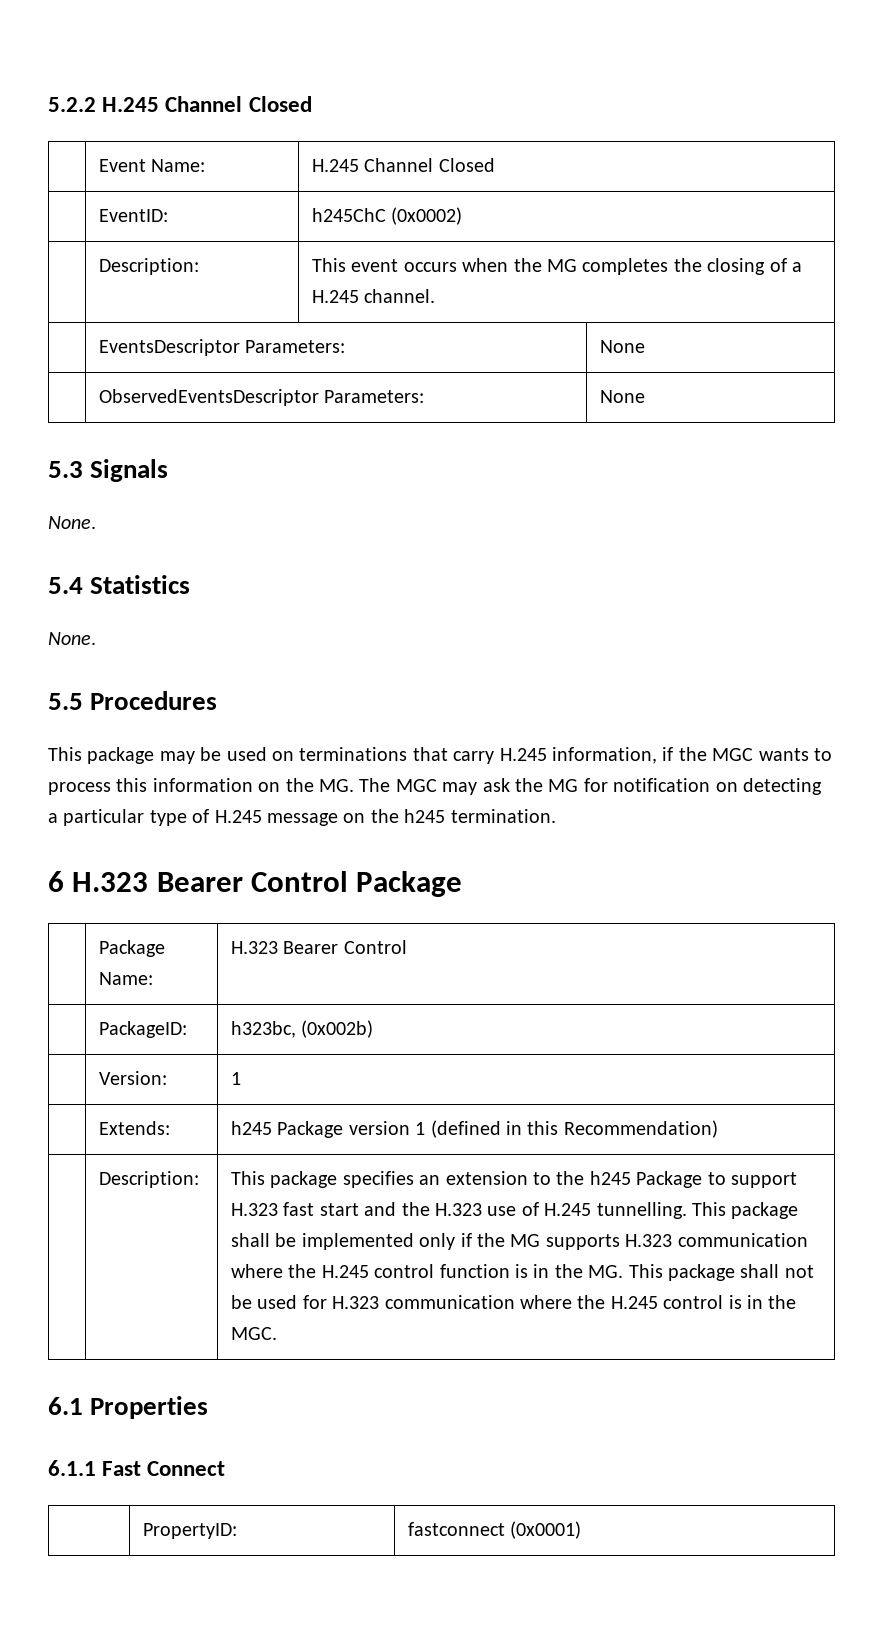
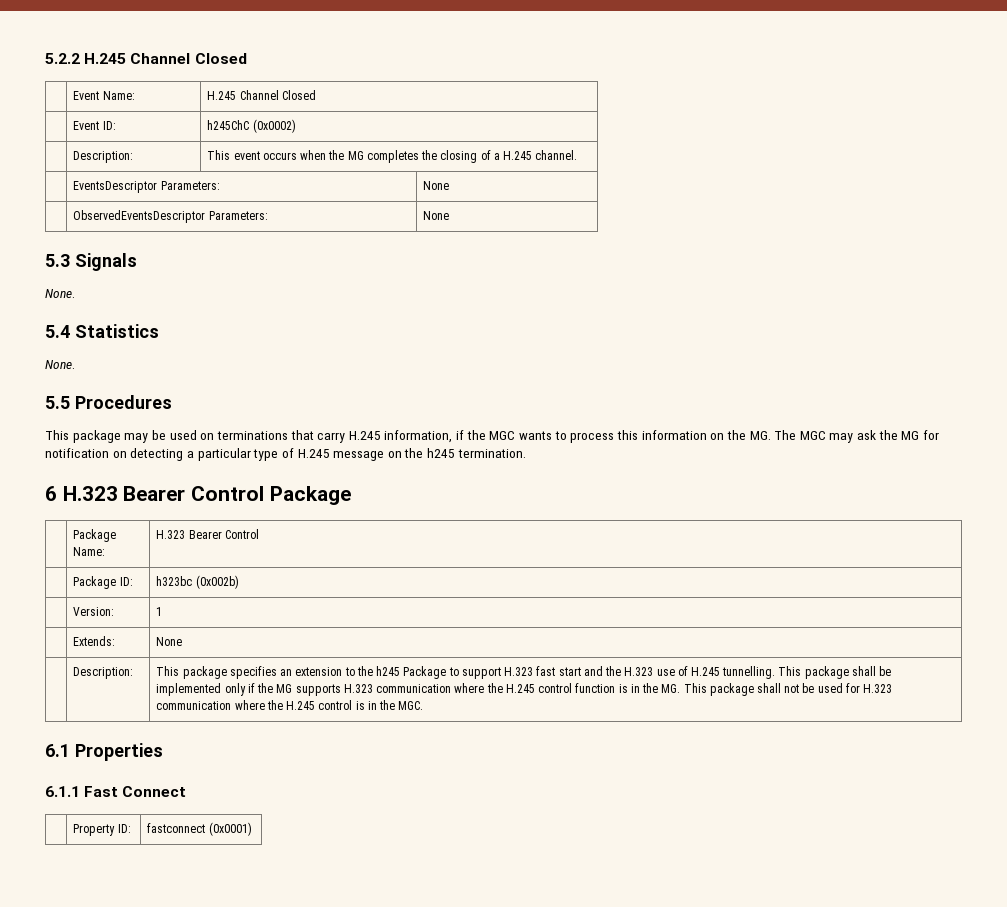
[98,209,168,222] EventID: -> [73,121,116,130] Event ID:
[98,1021,187,1038] [230,1021,296,1038] PackageID: | h323bc, -> [73,576,133,589] [156,576,193,586] Package ID: | h323bc
[230,1120,718,1138] | h245 Package version 1 (defined in this Recommendation) -> [156,637,183,646] | None
[142,1523,237,1539] PropertyID: -> [73,824,131,836] Property ID:

